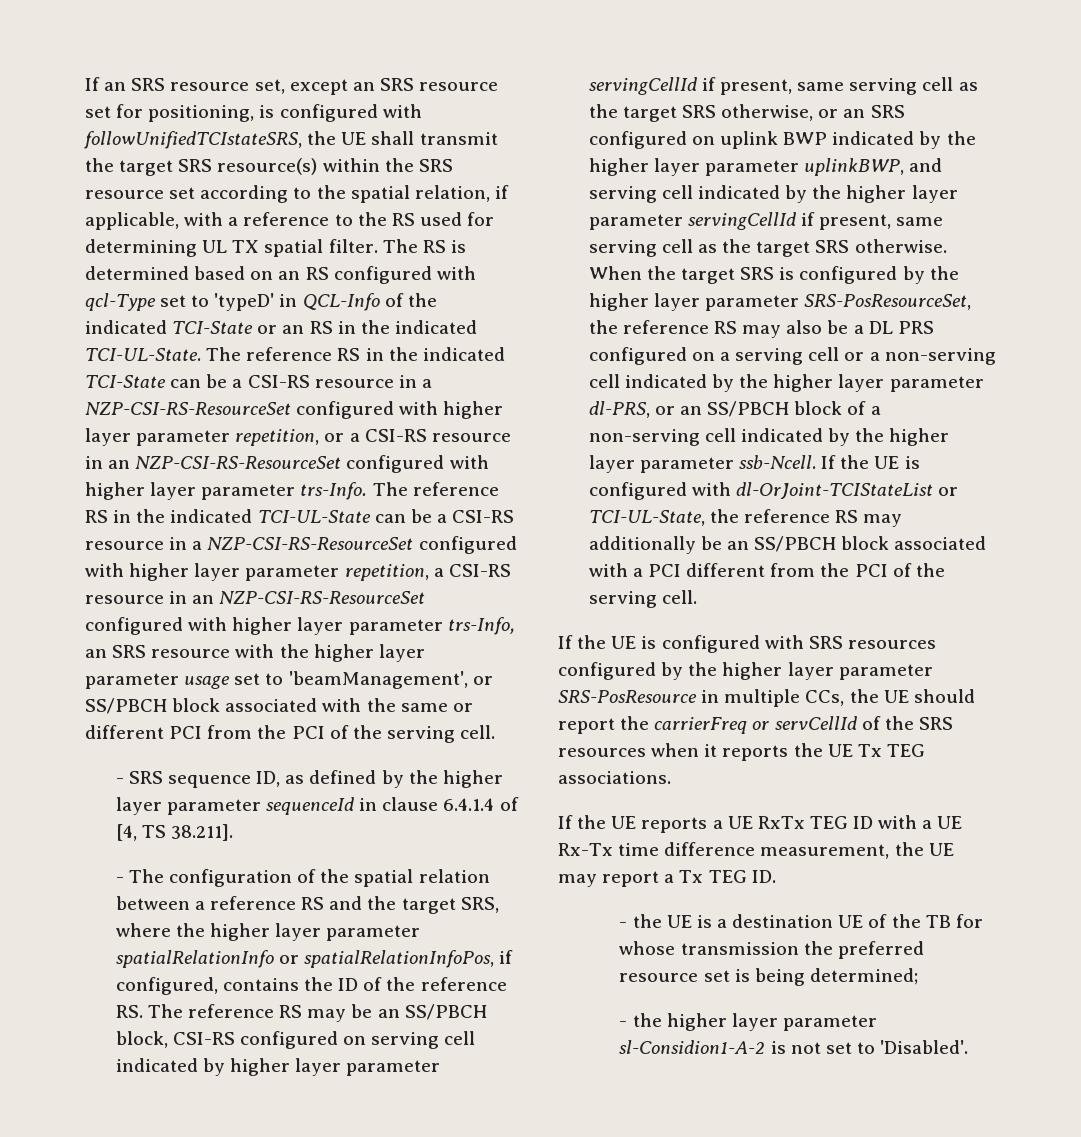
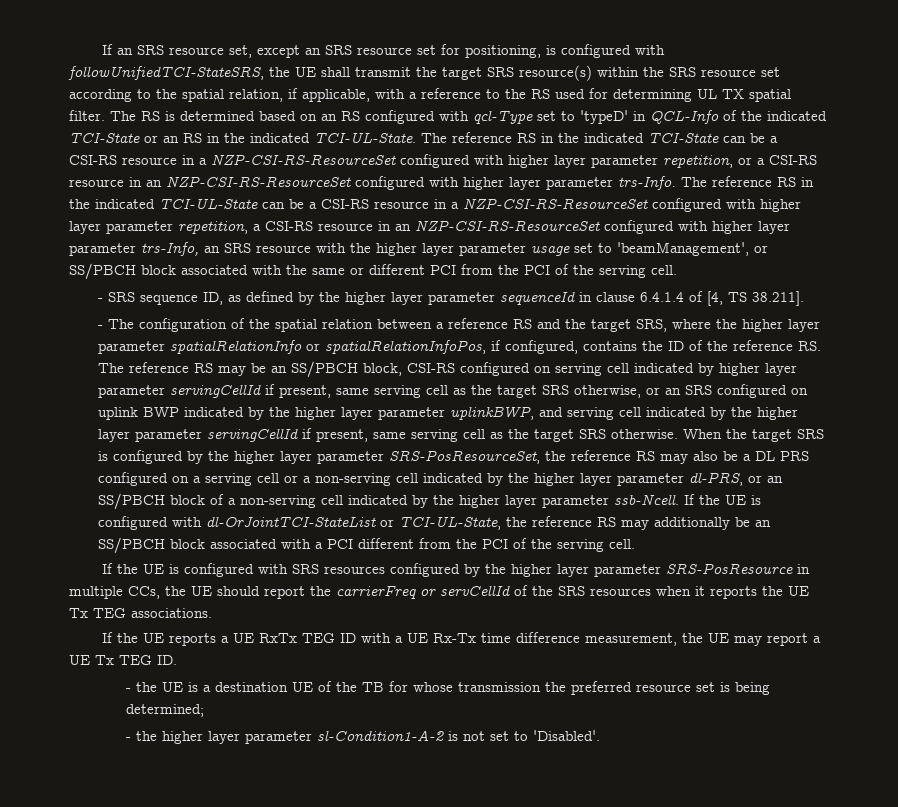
[84,131,302,149] followUnifiedTCIstateSRS, -> [68,66,264,80] followUnifiedTCI-StateSRS,
[735,482,933,499] dl-OrJoint-TCIStateList -> [205,516,376,527] dl-OrJointTCI-StateList
(675, 878) none -> [69,655,90,665] UE
[619,1040,766,1054] sl-Considion1-A-2 -> [317,730,445,741] sl-Condition1-A-2

